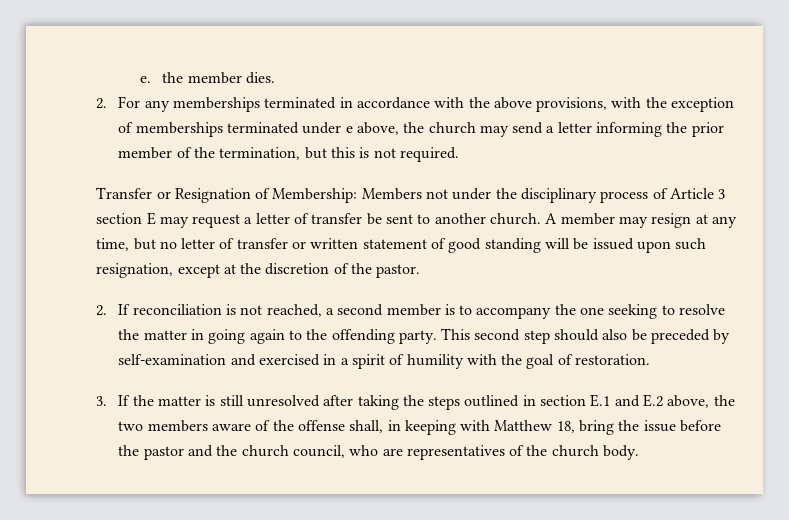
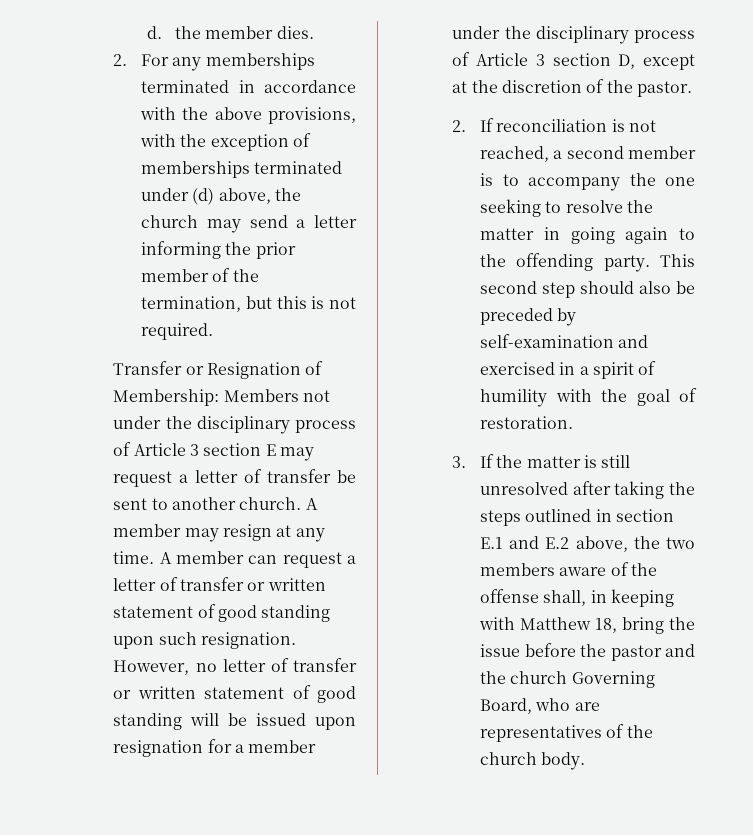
[140,76,152,83] e. -> [147,26,163,39] d.
[345,126,353,133] e -> [192,188,215,205] (d)
[96,238,156,251] time, but -> [113,551,357,568] [113,577,326,591] [113,604,331,622] [113,632,296,649] [113,660,190,675] time. A member can request a letter of transfer or written statement of good standing upon such resignation. However,
[675,238,707,250] [96,263,174,278] such resignation, -> [113,739,317,757] [452,26,695,44] [452,52,636,69] resignation for a member under the disciplinary process of Article 3 section D,
[292,445,345,458] council, -> [571,671,655,688] [480,698,533,714] Governing Board,

